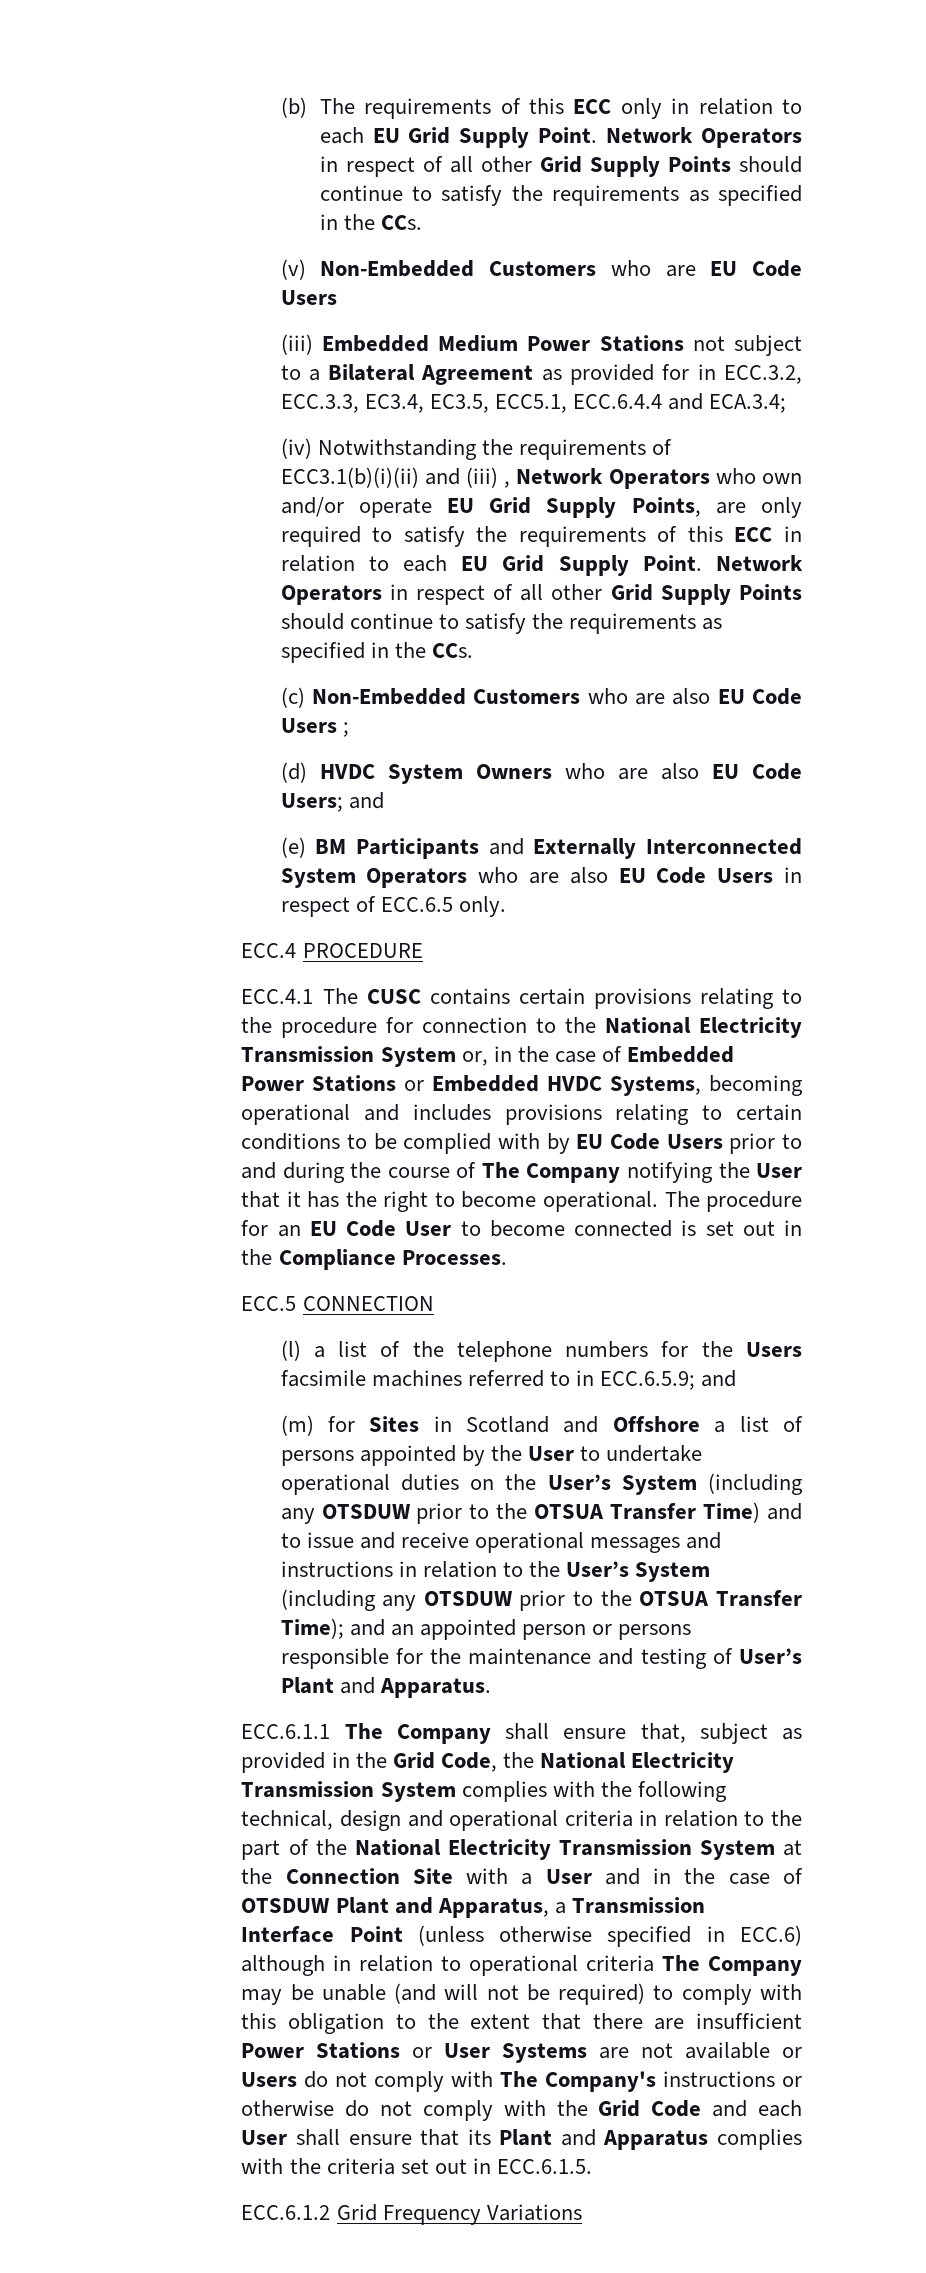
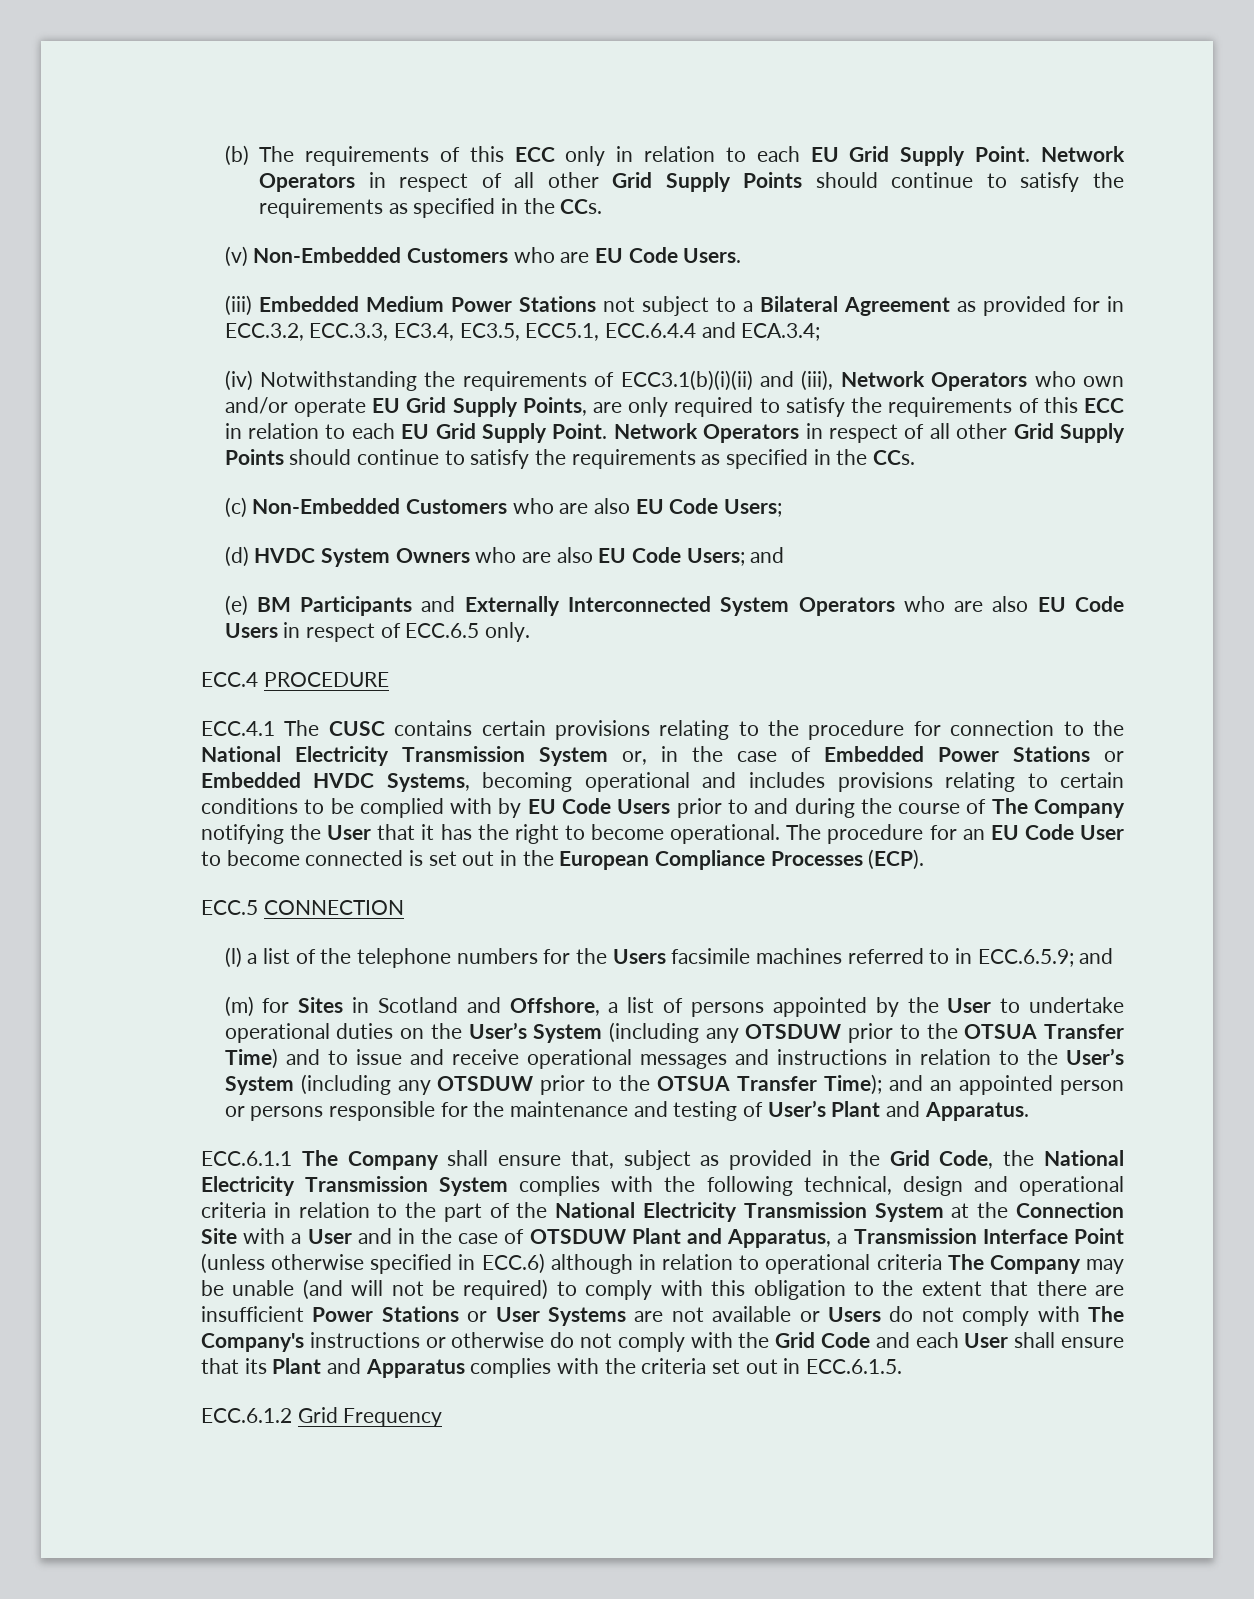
[280,290,337,305] Users -> [683,248,742,263] Users.
[465,467,511,488] (iii) , -> [801,370,834,391] (iii),
[280,718,349,737] Users ; -> [723,499,782,517] Users;
[278,1249,507,1270] Compliance Processes. -> [559,849,925,870] European Compliance Processes (ECP).
[612,1416,700,1432] Offshore -> [509,997,600,1016] Offshore,
[486,2204,582,2221] Variations -> (443, 1417) none

